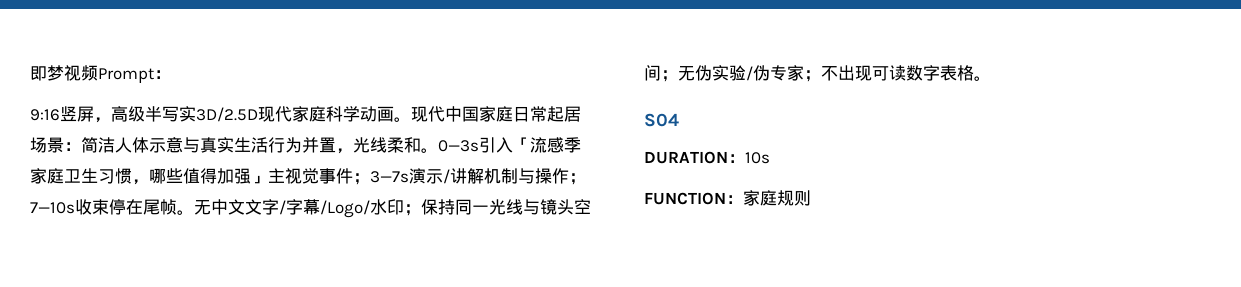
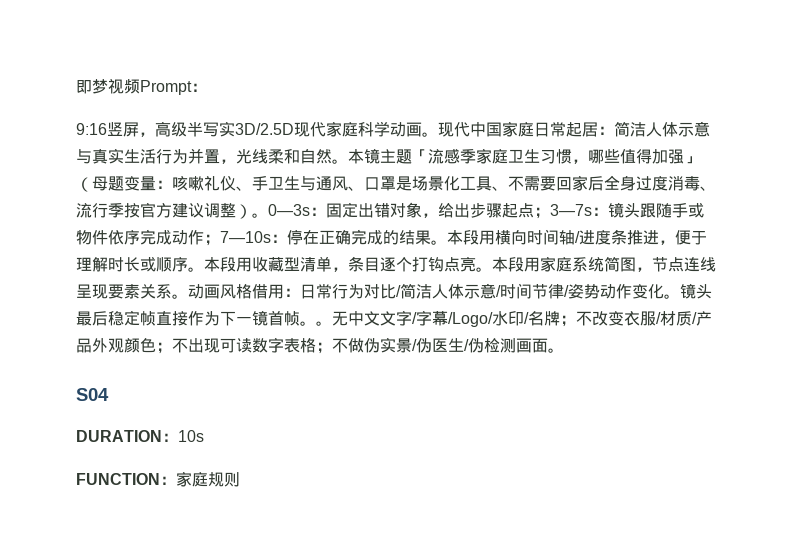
[30,137,64,153] 场景 -> (598, 129) none
[421,137,513,153] 。0—3s引入 -> [300,148,412,164] 自然。本镜主题
[268,168,586,185] [30,199,177,215] 主视觉事件；3—7s演示/讲解机制与操作；7—10s收束停在尾帧 -> [76,175,716,192] [76,202,704,219] [76,229,707,246] [76,256,716,272] [76,283,712,299] [76,310,316,326] （母题变量：咳嗽礼仪、手卫生与通风、口罩是场景化工具、不需要回家后全身过度消毒、流行季按官方建议调整）。0—3s：固定出错对象，给出步骤起点；3—7s：镜头跟随手或物件依序完成动作；7—10s：停在正确完成的结果。本段用横向时间轴/进度条推进，便于理解时长或顺序。本段用收藏型清单，条目逐个打钩点亮。本段用家庭系统简图，节点连线呈现要素关系。动画风格借用：日常行为对比/简洁人体示意/时间节律/姿势动作变化。镜头最后稳定帧直接作为下一镜首帧。
[404,199,591,216] [644,65,804,82] ；保持同一光线与镜头空间；无伪实验/伪专家 -> [524,311,712,327] [76,338,156,353] /名牌；不改变衣服/材质/产品外观颜色
(974, 73) none -> [316,337,548,354] ；不做伪实景/伪医生/伪检测画面

